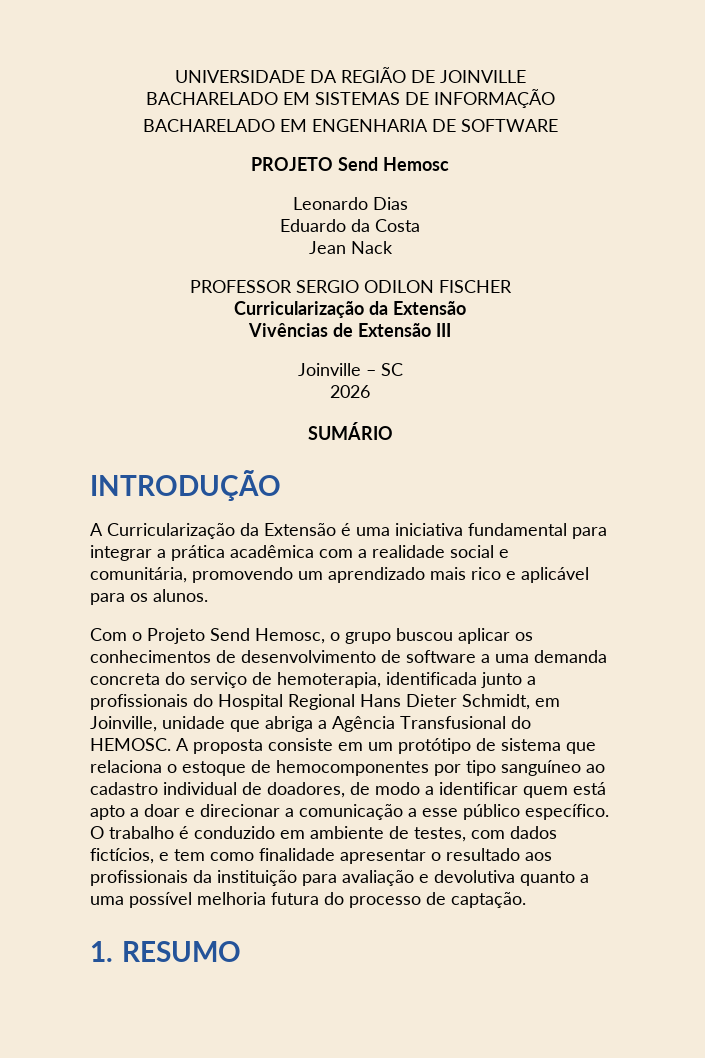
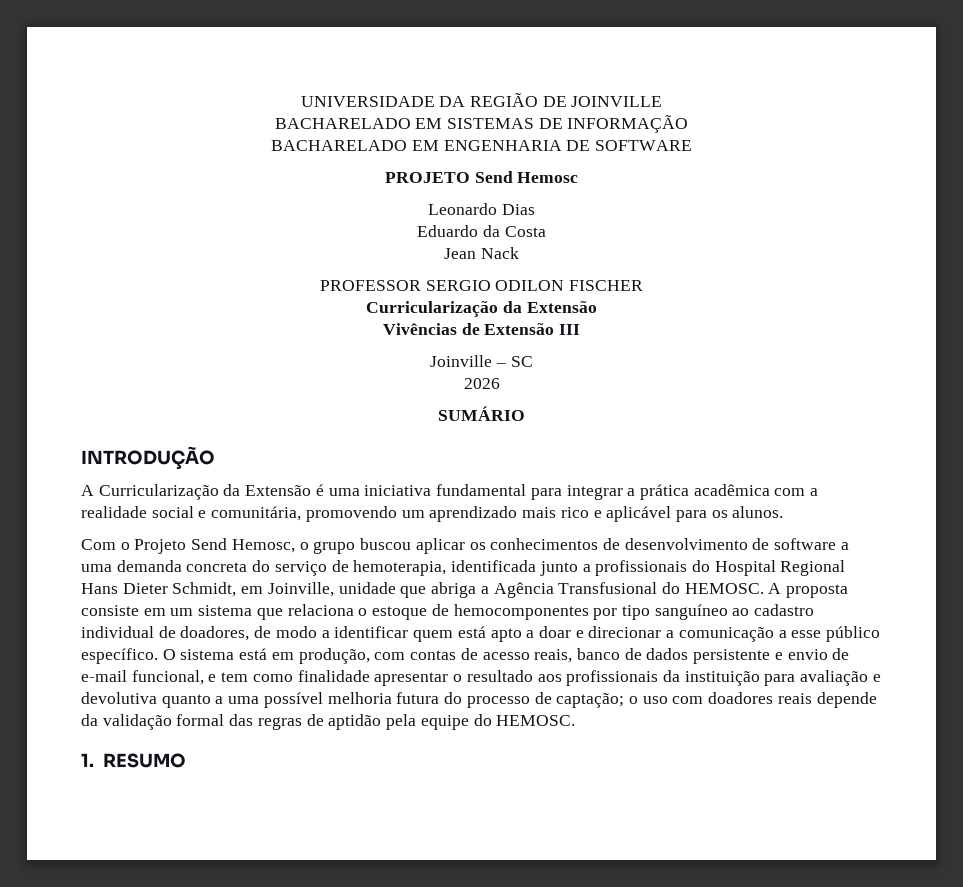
[398,738,496,754] protótipo de -> (194, 612) none
[109,826,557,842] [90,848,154,864] trabalho é conduzido em ambiente de testes, com dados fictícios, -> [180,648,850,664] [81,670,204,685] sistema está em produção, com contas de acesso reais, banco de dados persistente e envio de e-mail funcional,
[451,892,526,908] captação. -> [556,692,877,708] [81,714,576,730] captação; o uso com doadores reais depende da validação formal das regras de aptidão pela equipe do HEMOSC.

